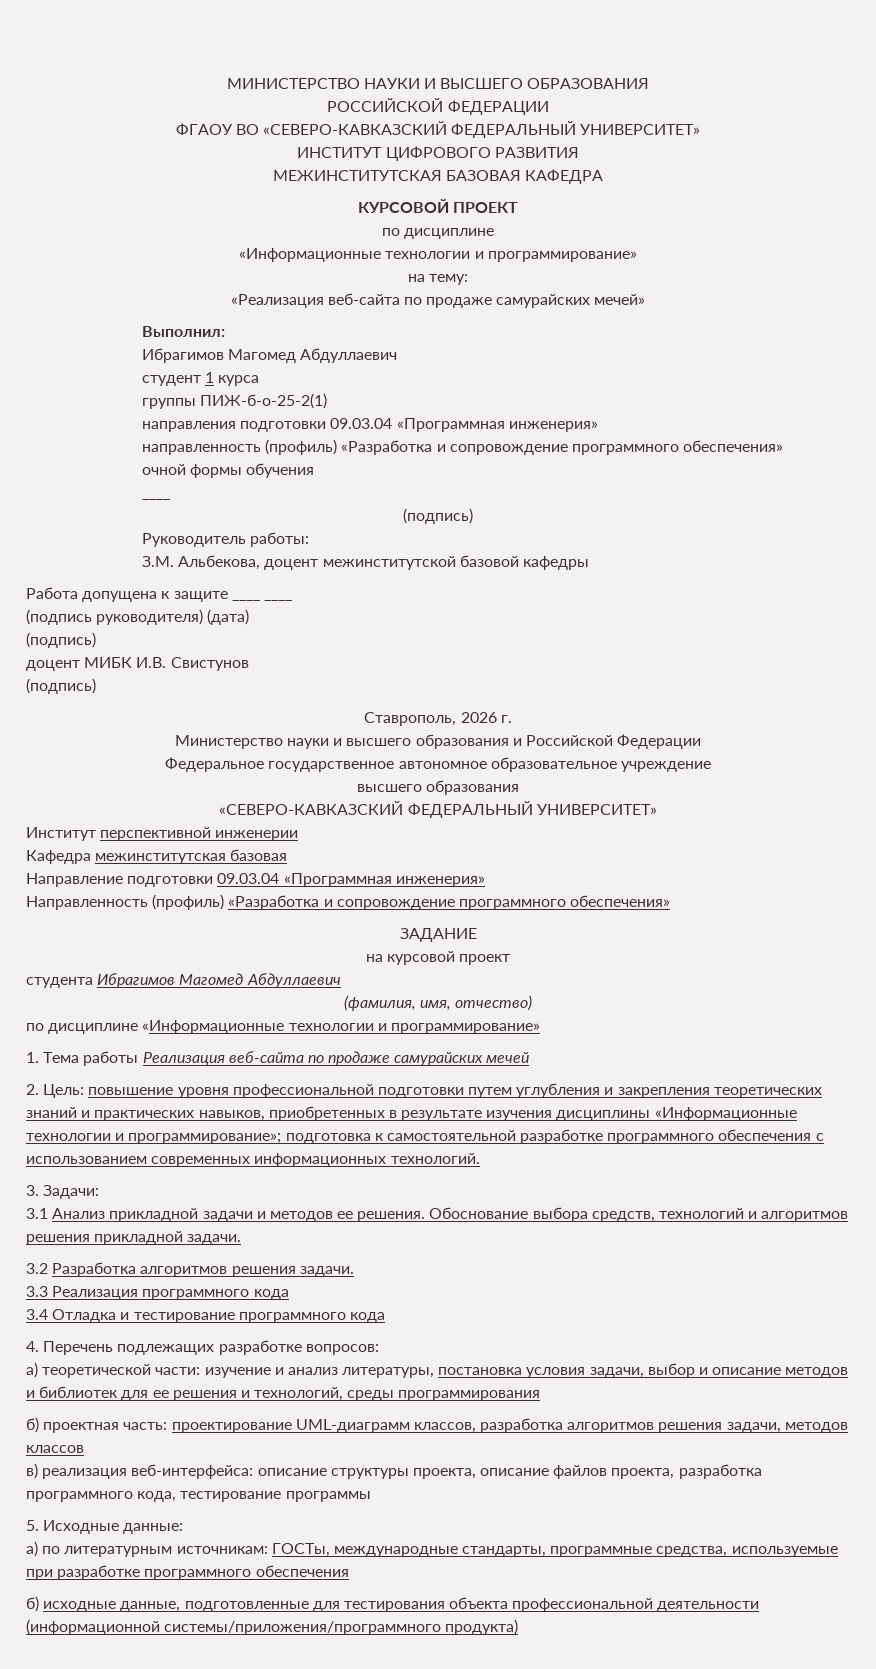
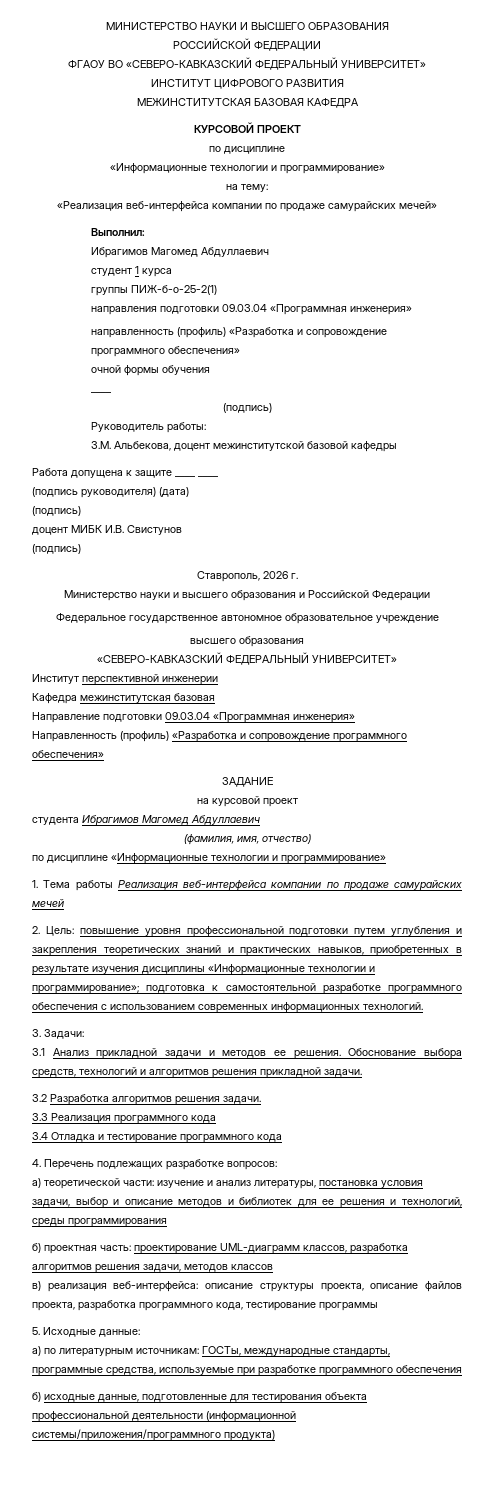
[327,293,400,305] веб-сайта -> [126,201,262,212] веб-интерфейса компании
[228,1051,304,1063] веб-сайта -> [183,880,322,891] веб-интерфейса компании

